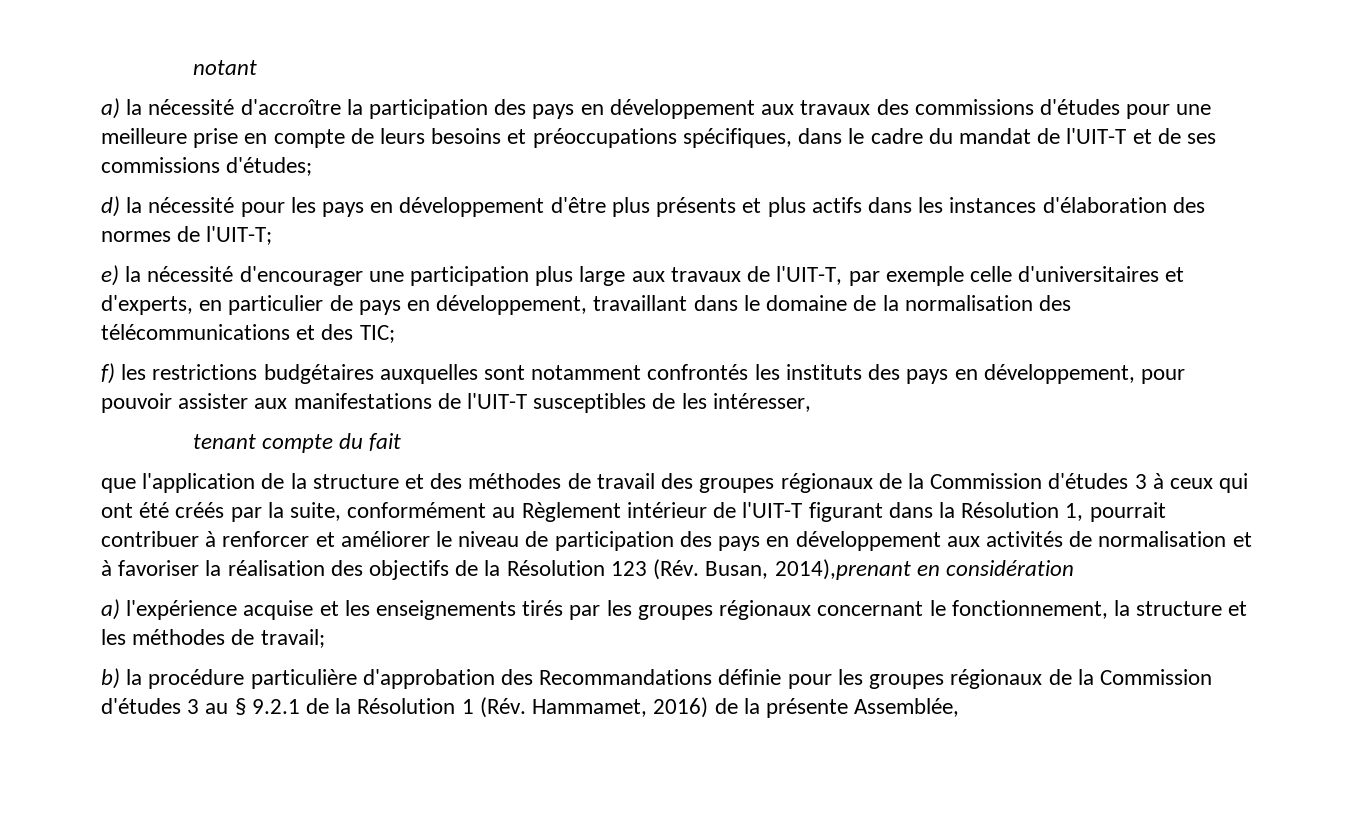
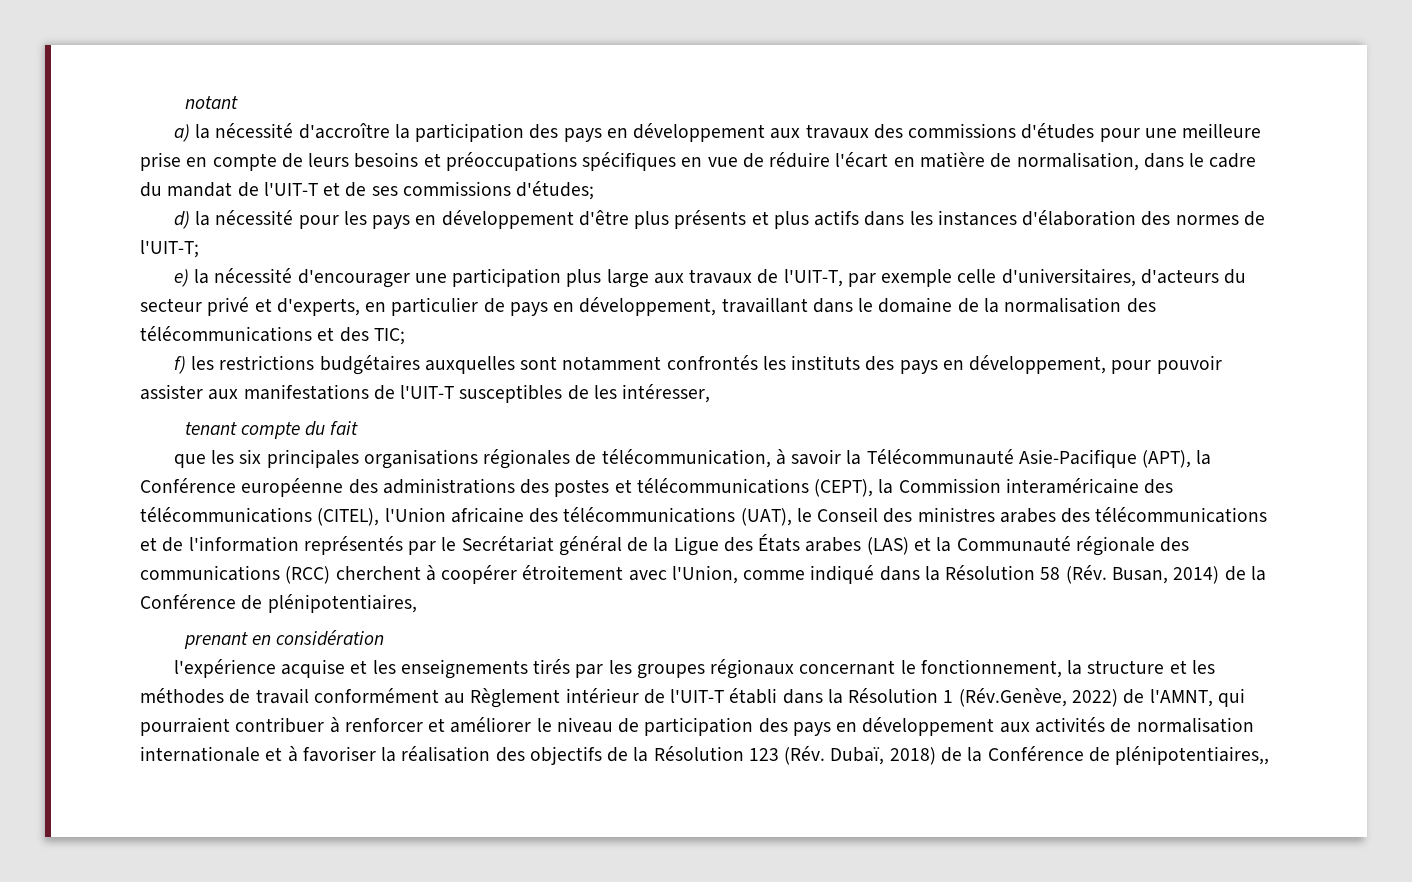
[682,128,792,148] spécifiques, -> [582,152,1139,171] spécifiques en vue de réduire l'écart en matière de normalisation,
[1018,266,1160,282] d'universitaires -> [1001,268,1247,287] [140,297,250,316] d'universitaires, d'acteurs du secteur privé
[142,473,1249,493] [101,502,1166,522] [101,531,1252,551] [101,559,911,580] l'application de la structure et des méthodes de travail des groupes régionaux de la Commission d'études 3 à ceux qui ont été créés par la suite, conformément au Règlement intérieur de l'UIT-T figurant dans la Résolution 1, pourrait contribuer à renforcer et améliorer le niveau de participation des pays en développement aux activités de normalisation et à favoriser la réalisation des objectifs de la Résolution 123 (Rév. Busan, 2014),prenant -> [210,449,1212,469] [140,478,1174,497] [140,507,1268,526] [140,534,1190,556] [140,565,1266,584] [140,594,417,613] [183,631,248,649] les six principales organisations régionales de télécommunication, à savoir la Télécommunauté Asie-Pacifique (APT), la Conférence européenne des administrations des postes et télécommunications (CEPT), la Commission interaméricaine des télécommunications (CITEL), l'Union africaine des télécommunications (UAT), le Conseil des ministres arabes des télécommunications et de l'information représentés par le Secrétariat général de la Ligue des États arabes (LAS) et la Communauté régionale des communications (RCC) cherchent à coopérer étroitement avec l'Union, comme indiqué dans la Résolution 58 (Rév. Busan, 2014) de la Conférence de plénipotentiaires, // prenant
[101,599,120,620] a) -> (385, 638) none
[260,629,325,648] [101,668,1212,689] [101,697,960,718] travail; // b) la procédure particulière d'approbation des Recommandations définie pour les groupes régionaux de la Commission d'études 3 au § 9.2.1 de la Résolution 1 (Rév. Hammamet, 2016) de la présente Assemblée, -> [255,688,1245,708] [140,717,1254,736] [140,746,1270,765] travail conformément au Règlement intérieur de l'UIT-T établi dans la Résolution 1 (Rév.Genève, 2022) de l'AMNT, qui pourraient contribuer à renforcer et améliorer le niveau de participation des pays en développement aux activités de normalisation internationale et à favoriser la réalisation des objectifs de la Résolution 123 (Rév. Dubaï, 2018) de la Conférence de plénipotentiaires,,

